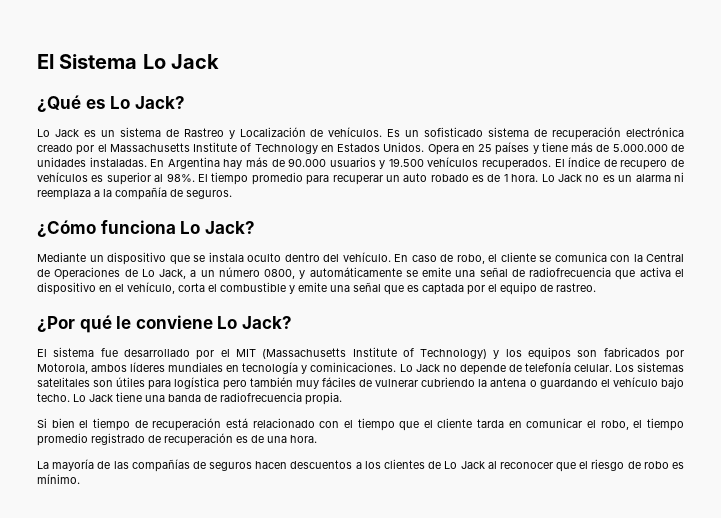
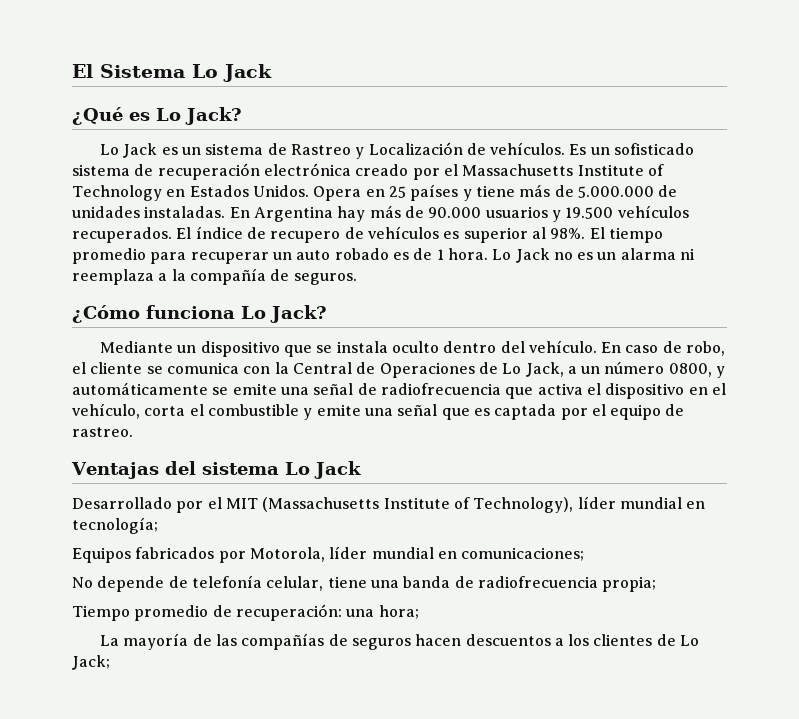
[37,315,292,333] [37,347,190,357] ¿Por qué le conviene Lo Jack? // El sistema fue desarrollado -> [71,461,361,479] [72,497,172,509] Ventajas del sistema Lo Jack // Desarrollado
[420,347,684,360] [37,362,684,375] [37,377,684,390] [37,393,113,402] Technology) y los equipos son fabricados por Motorola, ambos líderes mundiales en tecnología y cominicaciones. Lo Jack no depende de telefonía celular. Los sistemas satelitales son útiles para logística pero también muy fáciles de vulnerar cubriendo la antena o guardando el vehículo bajo techo. Lo Jack -> [473,496,706,513] [72,517,158,534] [72,546,585,563] [72,575,324,592] Technology), líder mundial en tecnología; // Equipos fabricados por Motorola, líder mundial en comunicaciones; // No depende de telefonía celular,
[305,392,342,405] [37,418,684,431] [37,433,317,446] propia. // Si bien el tiempo de recuperación está relacionado con el tiempo que el cliente tarda en comunicar el robo, el tiempo promedio registrado de recuperación es de una hora. -> [602,576,657,592] [72,604,419,621] propia; // Tiempo promedio de recuperación: una hora;
[460,459,684,472] [37,474,80,484] Jack al reconocer que el riesgo de robo es mínimo. -> [72,655,110,670] Jack;

